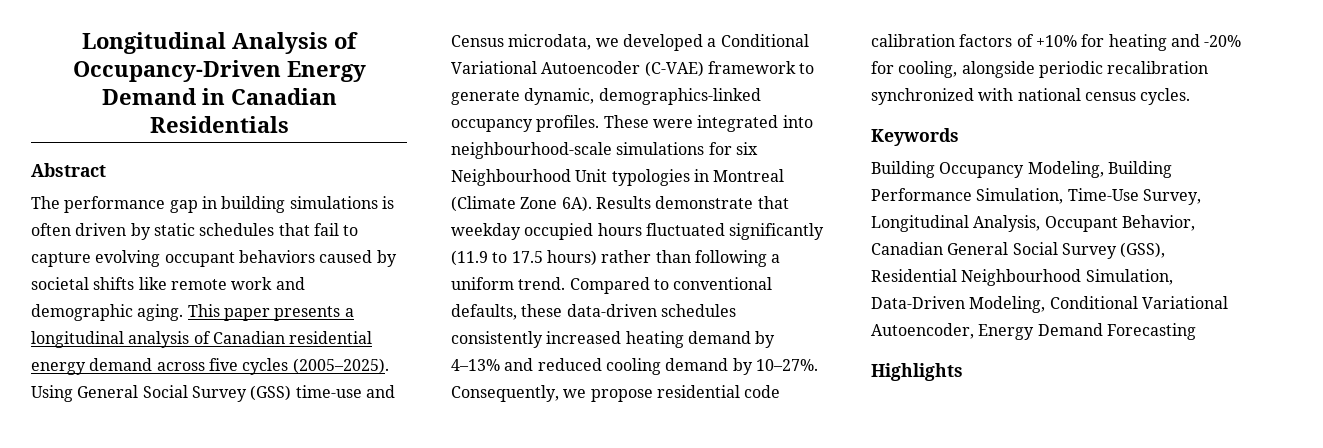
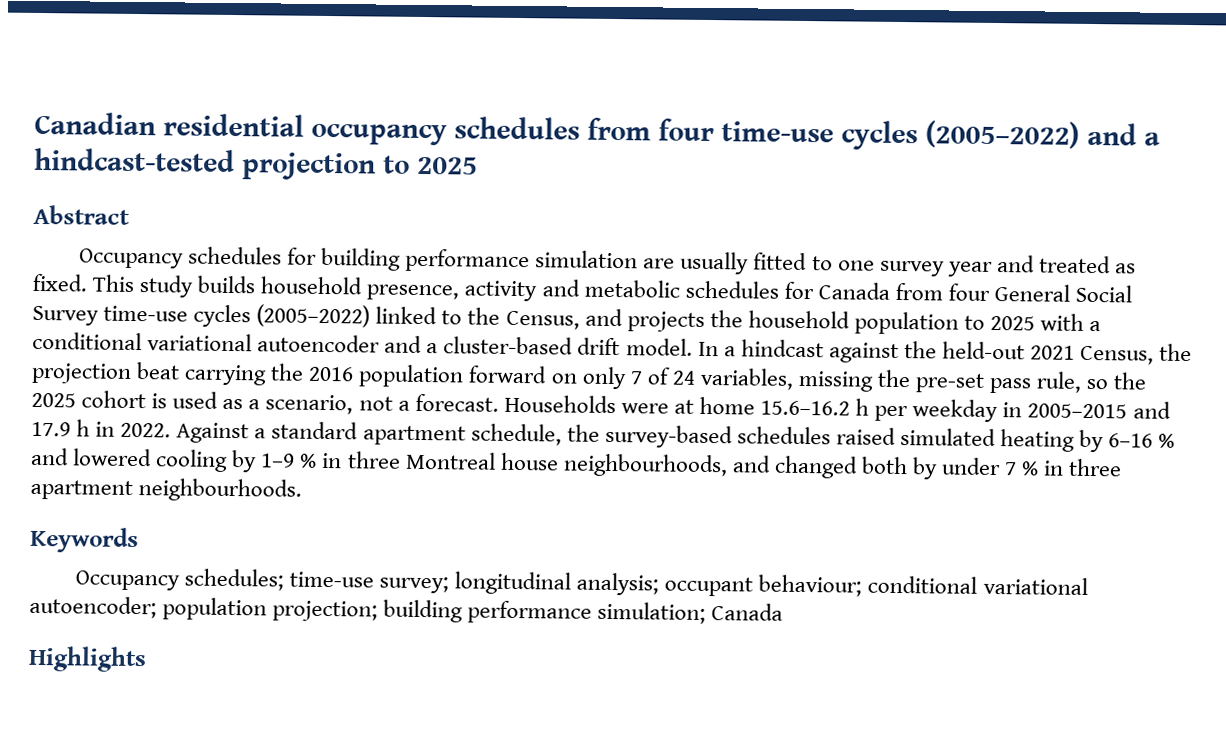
[82,32,358,54] [72,60,366,82] [101,88,337,105] [149,116,289,133] [31,163,106,177] [31,196,394,213] [31,223,359,240] [31,250,397,267] [31,277,305,290] [31,304,354,321] [31,331,373,348] [31,358,389,375] [31,385,395,402] [451,34,809,51] [451,61,815,77] [451,88,761,105] [451,115,813,132] [451,142,758,159] [451,169,785,186] [451,196,789,212] [451,223,825,240] [451,250,781,267] [451,277,773,294] [451,304,736,320] [451,331,776,348] [451,358,818,375] [451,385,781,402] [871,34,1242,51] [871,61,1209,78] [871,88,1191,105] [871,128,959,146] [871,161,1172,178] [871,188,1201,205] [871,215,1195,232] [871,242,1166,259] [871,269,1173,286] [871,296,1228,313] [871,323,1196,340] Longitudinal Analysis of Occupancy-Driven Energy Demand in Canadian Residentials // Abstract // The performance gap in building simulations is often driven by static schedules that fail to capture evolving occupant behaviors caused by societal shifts like remote work and demographic aging. This paper presents a longitudinal analysis of Canadian residential energy demand across five cycles (2005–2025). Using General Social Survey (GSS) time-use and Census microdata, we developed a Conditional Variational Autoencoder (C-VAE) framework to generate dynamic, demographics-linked occupancy profiles. These were integrated into neighbourhood-scale simulations for six Neighbourhood Unit typologies in Montreal (Climate Zone 6A). Results demonstrate that weekday occupied hours fluctuated significantly (11.9 to 17.5 hours) rather than following a uniform trend. Compared to conventional defaults, these data-driven schedules consistently increased heating demand by 4–13% and reduced cooling demand by 10–27%. Consequently, we propose residential code calibration factors of +10% for heating and -20% for cooling, alongside periodic recalibration synchronized with national census cycles. // Keywords // Building Occupancy Modeling, Building Performance Simulation, Time-Use Survey, Longitudinal Analysis, Occupant Behavior, Canadian General Social Survey (GSS), Residential Neighbourhood Simulation, Data-Driven Modeling, Conditional Variational Autoencoder, Energy Demand Forecasting -> [34,111,1160,151] [34,147,478,181] [33,204,130,225] [78,246,1136,277] [32,273,1133,303] [32,304,1102,335] [32,331,1193,365] [31,362,1148,394] [31,390,1171,423] [31,419,1176,453] [31,447,1123,480] [30,478,303,502] [30,526,139,554] [74,568,1088,597] [29,595,784,624] Canadian residential occupancy schedules from four time-use cycles (2005–2022) and a hindcast-tested projection to 2025 // Abstract // Occupancy schedules for building performance simulation are usually fitted to one survey year and treated as fixed. This study builds household presence, activity and metabolic schedules for Canada from four General Social Survey time-use cycles (2005–2022) linked to the Census, and projects the household population to 2025 with a conditional variational autoencoder and a cluster-based drift model. In a hindcast against the held-out 2021 Census, the projection beat carrying the 2016 population forward on only 7 of 24 variables, missing the pre-set pass rule, so the 2025 cohort is used as a scenario, not a forecast. Households were at home 15.6–16.2 h per weekday in 2005–2015 and 17.9 h in 2022. Against a standard apartment schedule, the survey-based schedules raised simulated heating by 6–16 % and lowered cooling by 1–9 % in three Montreal house neighbourhoods, and changed both by under 7 % in three apartment neighbourhoods. // Keywords // Occupancy schedules; time-use survey; longitudinal analysis; occupant behaviour; conditional variational autoencoder; population projection; building performance simulation; Canada

